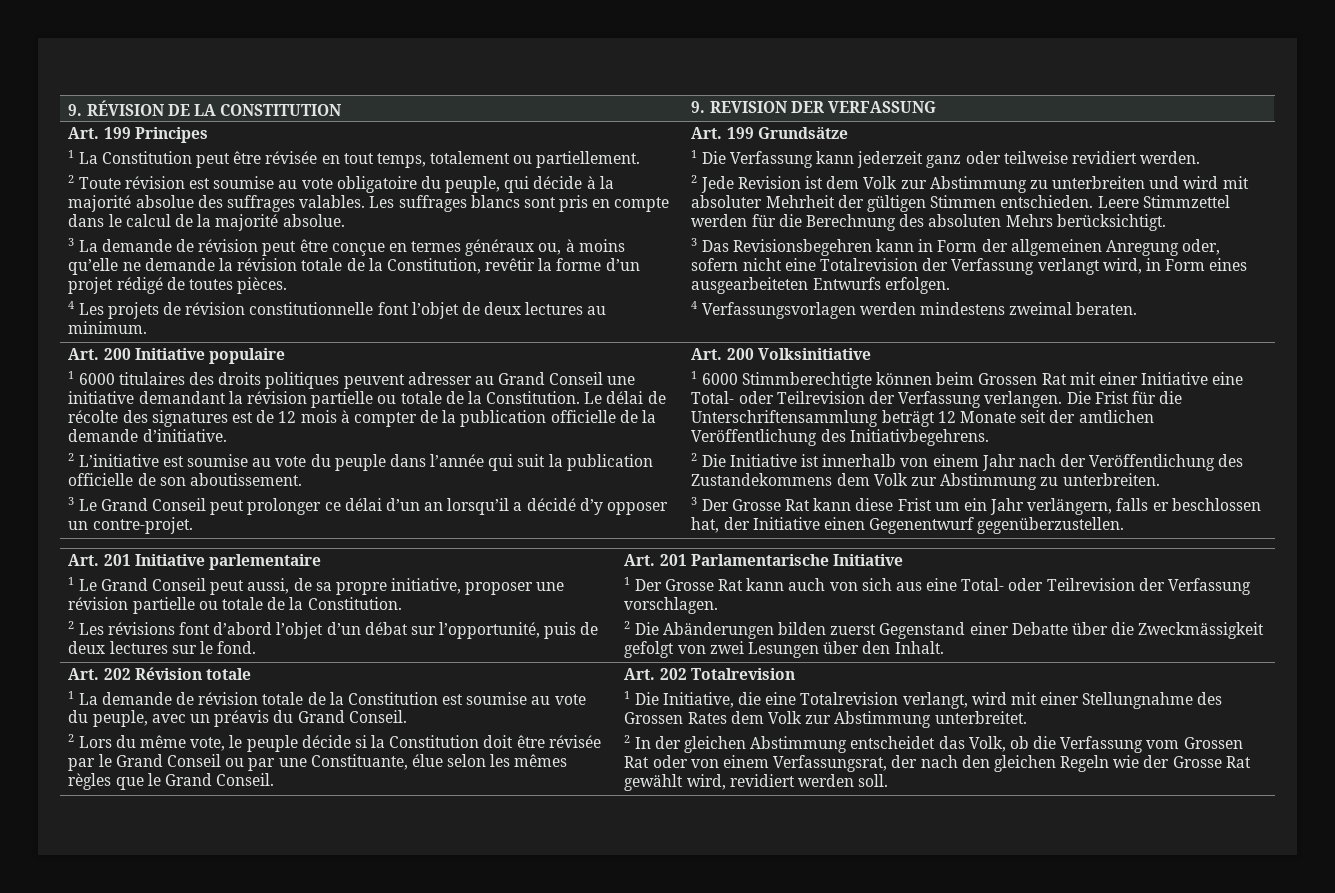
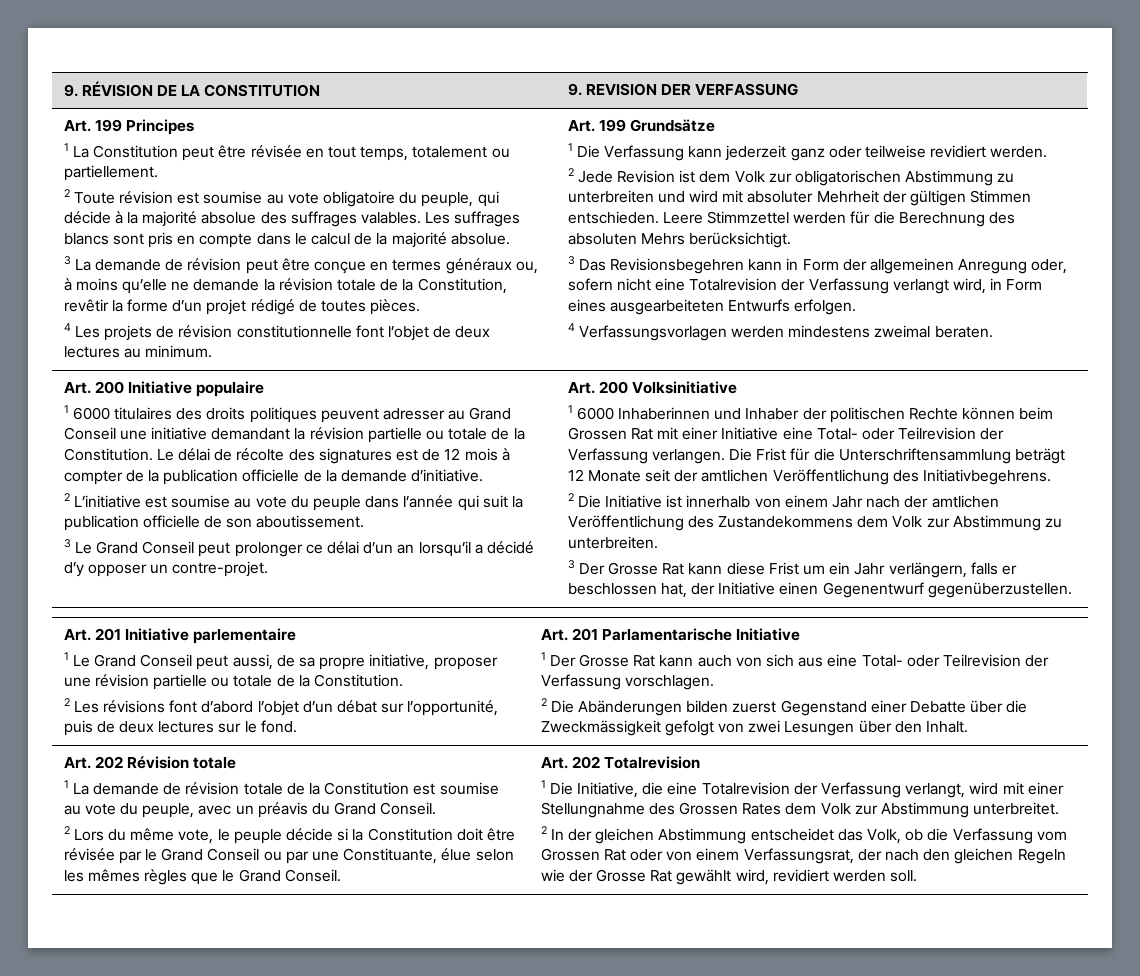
(927, 184) none -> [794,170,901,186] obligatorischen
[741,372,872,389] Stimmberechtigte -> [618,407,958,423] Inhaberinnen und Inhaber der politischen Rechte
(1087, 460) none -> [931,495,999,508] amtlichen
(899, 698) none -> [793,782,901,798] der Verfassung

